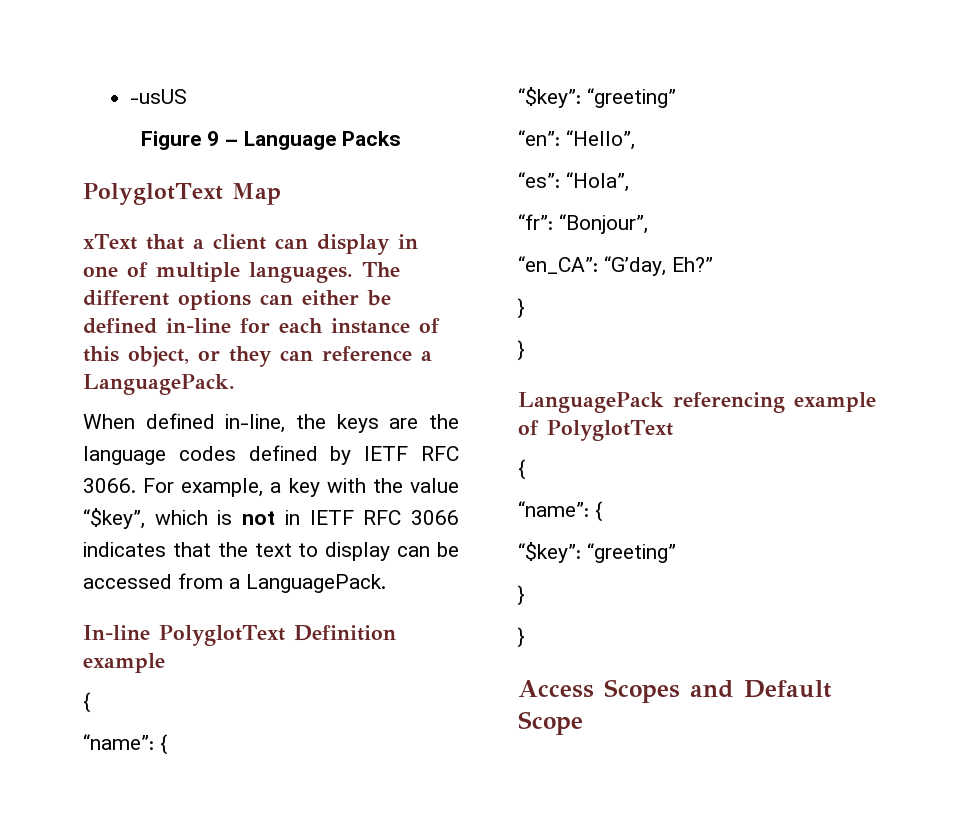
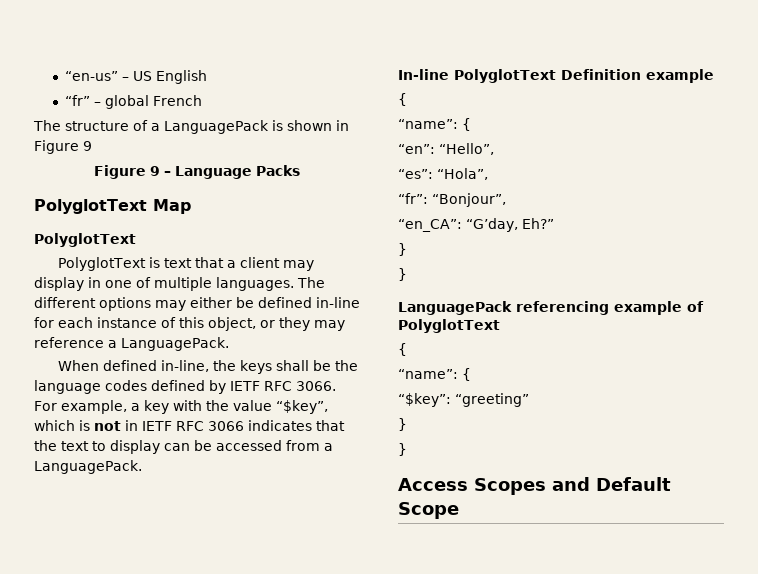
[129,89,187,104] -usUS -> [65,70,208,84] [65,95,203,109] [33,120,349,134] [34,140,92,154] “en-us” – US English // “fr” – global French // The structure of a LanguagePack is shown in Figure 9
[83,234,137,250] xText -> [34,233,136,247] [58,257,192,271] PolyglotText // PolyglotText is text
[274,238,308,249] can -> [282,260,314,271] may
[260,294,293,305] can -> [155,300,186,311] may
[280,350,313,361] can -> [314,320,345,331] may
[389,418,419,429] are -> [276,360,332,371] shall be
[518,87,676,108] // “$key”: “greeting” -> (471, 124) none

